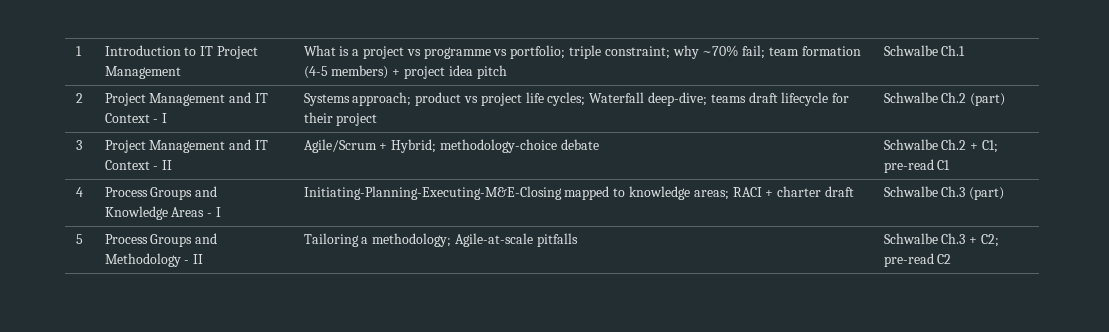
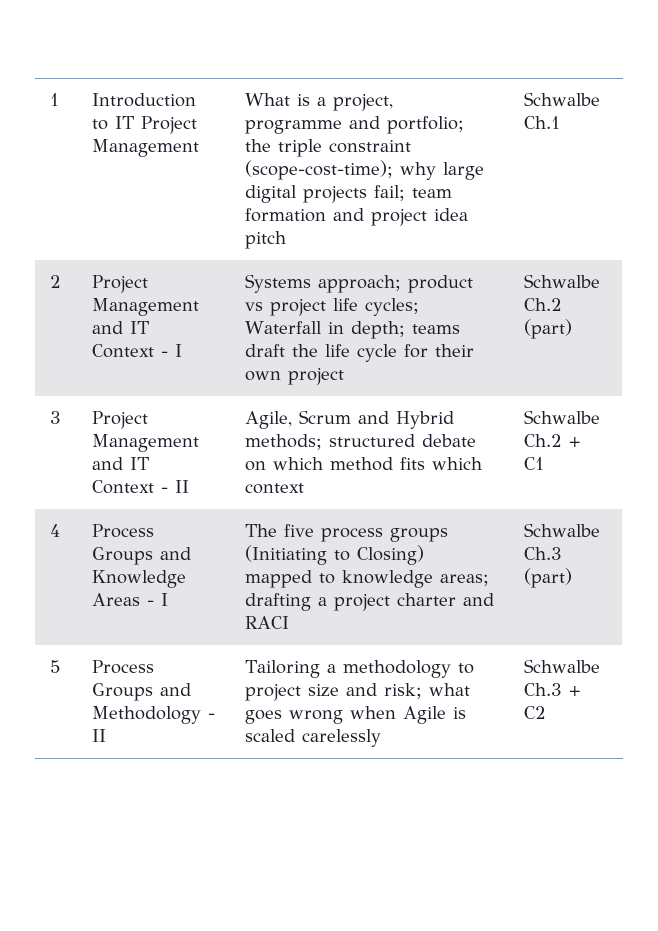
[363,45,861,59] [303,65,401,79] project vs programme vs portfolio; triple constraint; why ~70% fail; team formation (4-5 members) + -> [333,94,394,111] [245,116,465,134] [245,139,412,157] [245,160,485,180] [245,185,453,203] [245,208,365,222] project, programme and portfolio; the triple constraint (scope-cost-time); why large digital projects fail; team formation and
[647,92,829,106] deep-dive; teams draft lifecycle -> [328,321,461,339] [245,344,398,362] in depth; teams draft the life cycle
(333, 117) none -> [245,371,282,381] own
[303,139,599,153] Agile/Scrum + Hybrid; methodology-choice debate -> [245,410,455,429] [245,434,477,450] [245,457,483,471] [245,483,305,494] Agile, Scrum and Hybrid methods; structured debate on which method fits which context
[982,140,999,153] [883,159,934,173] C1; pre-read -> (582, 442) none
[303,186,854,200] Initiating-Planning-Executing-M&E-Closing mapped to knowledge areas; RACI + charter draft -> [245,524,449,542] [245,545,425,565] [245,570,490,588] [245,593,495,611] [245,616,290,629] The five process groups (Initiating to Closing) mapped to knowledge areas; drafting a project charter and RACI
[372,233,578,247] methodology; Agile-at-scale pitfalls -> [343,660,475,678] [245,683,471,701] [245,706,467,724] [245,729,382,747] methodology to project size and risk; what goes wrong when Agile is scaled carelessly
[981,234,1000,247] [883,253,934,267] C2; pre-read -> (582, 691) none

